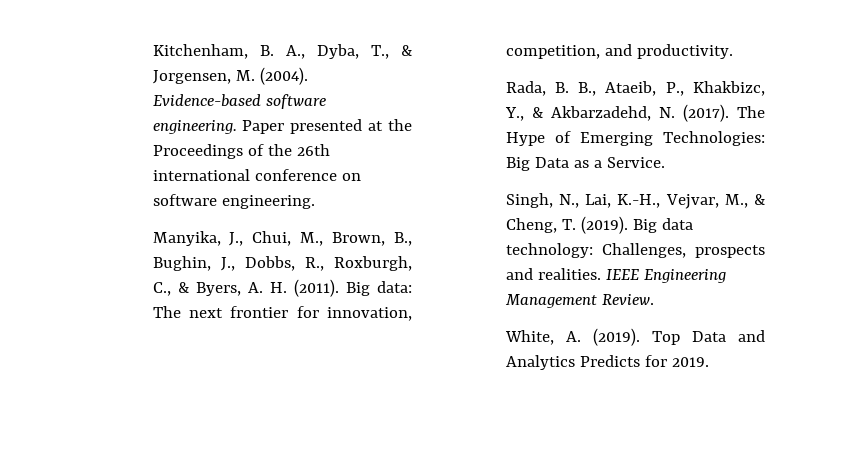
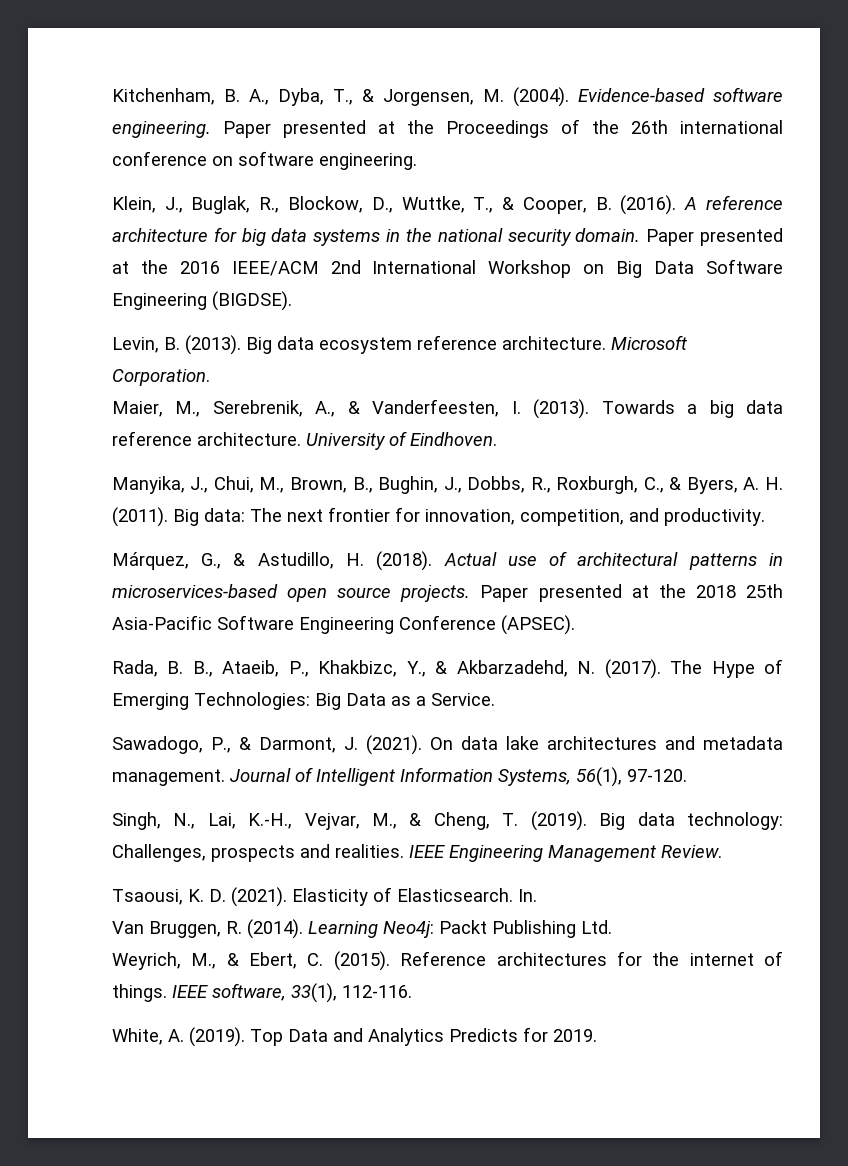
(315, 202) none -> [111,195,783,215] [111,227,783,246] [111,259,783,278] [111,291,292,311] [111,335,687,355] [111,369,210,386] [111,399,783,419] [111,431,497,450] // Klein, J., Buglak, R., Blockow, D., Wuttke, T., & Cooper, B. (2016). A reference architecture for big data systems in the national security domain. Paper presented at the 2016 IEEE/ACM 2nd International Workshop on Big Data Software Engineering (BIGDSE). // Levin, B. (2013). Big data ecosystem reference architecture. Microsoft Corporation. // Maier, M., Serebrenik, A., & Vanderfeesten, I. (2013). Towards a big data reference architecture. University of Eindhoven.
(733, 51) none -> [111,551,784,571] [111,584,783,602] [111,615,575,635] // Márquez, G., & Astudillo, H. (2018). Actual use of architectural patterns in microservices-based open source projects. Paper presented at the 2018 25th Asia-Pacific Software Engineering Conference (APSEC).
(665, 162) none -> [111,735,783,755] [111,767,687,787] // Sawadogo, P., & Darmont, J. (2021). On data lake architectures and metadata management. Journal of Intelligent Information Systems, 56(1), 97-120.
(654, 299) none -> [111,887,537,907] [111,919,612,939] [111,951,783,971] [111,983,412,1003] // Tsaousi, K. D. (2021). Elasticity of Elasticsearch. In. // Van Bruggen, R. (2014). Learning Neo4j: Packt Publishing Ltd. // Weyrich, M., & Ebert, C. (2015). Reference architectures for the internet of things. IEEE software, 33(1), 112-116.

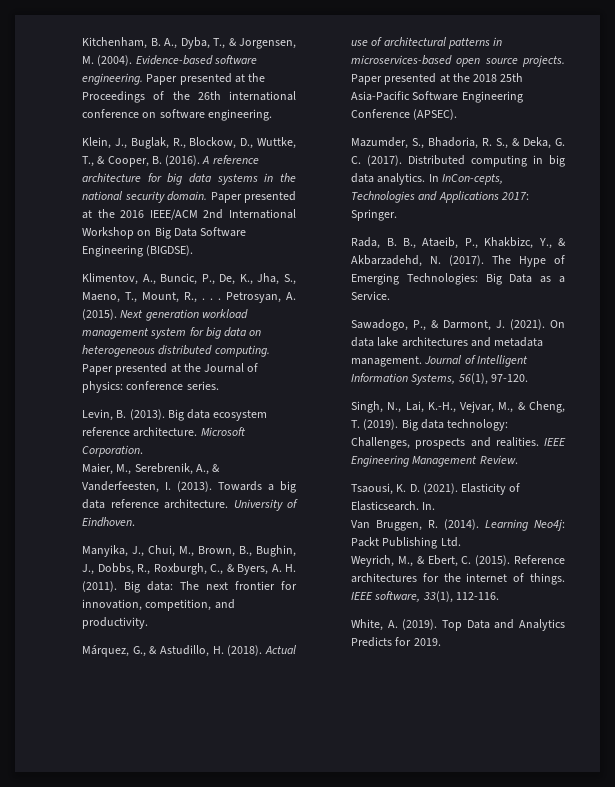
(292, 301) none -> [82,273,296,285] [82,292,296,303] [82,309,248,321] [82,327,262,339] [82,345,270,357] [82,363,259,375] [82,381,219,393] // Klimentov, A., Buncic, P., De, K., Jha, S., Maeno, T., Mount, R., . . . Petrosyan, A. (2015). Next generation workload management system for big data on heterogeneous distributed computing. Paper presented at the Journal of physics: conference series.
(575, 625) none -> [351,137,565,149] [351,155,565,167] [351,173,503,185] [351,191,529,203] [351,209,398,221] // Mazumder, S., Bhadoria, R. S., & Deka, G. C. (2017). Distributed computing in big data analytics. In InCon-cepts, Technologies and Applications 2017: Springer.

